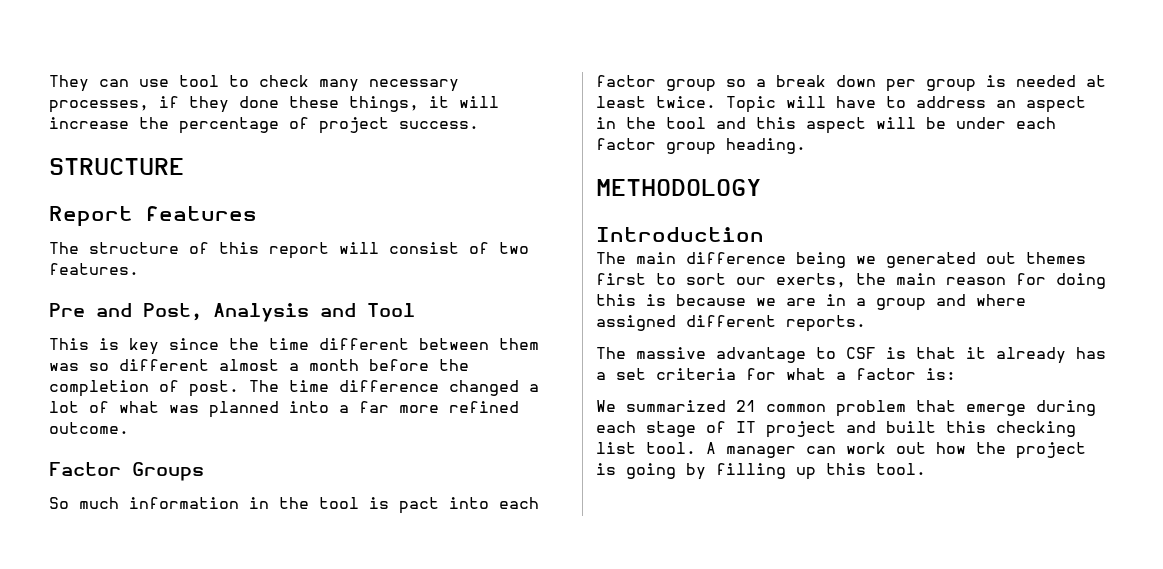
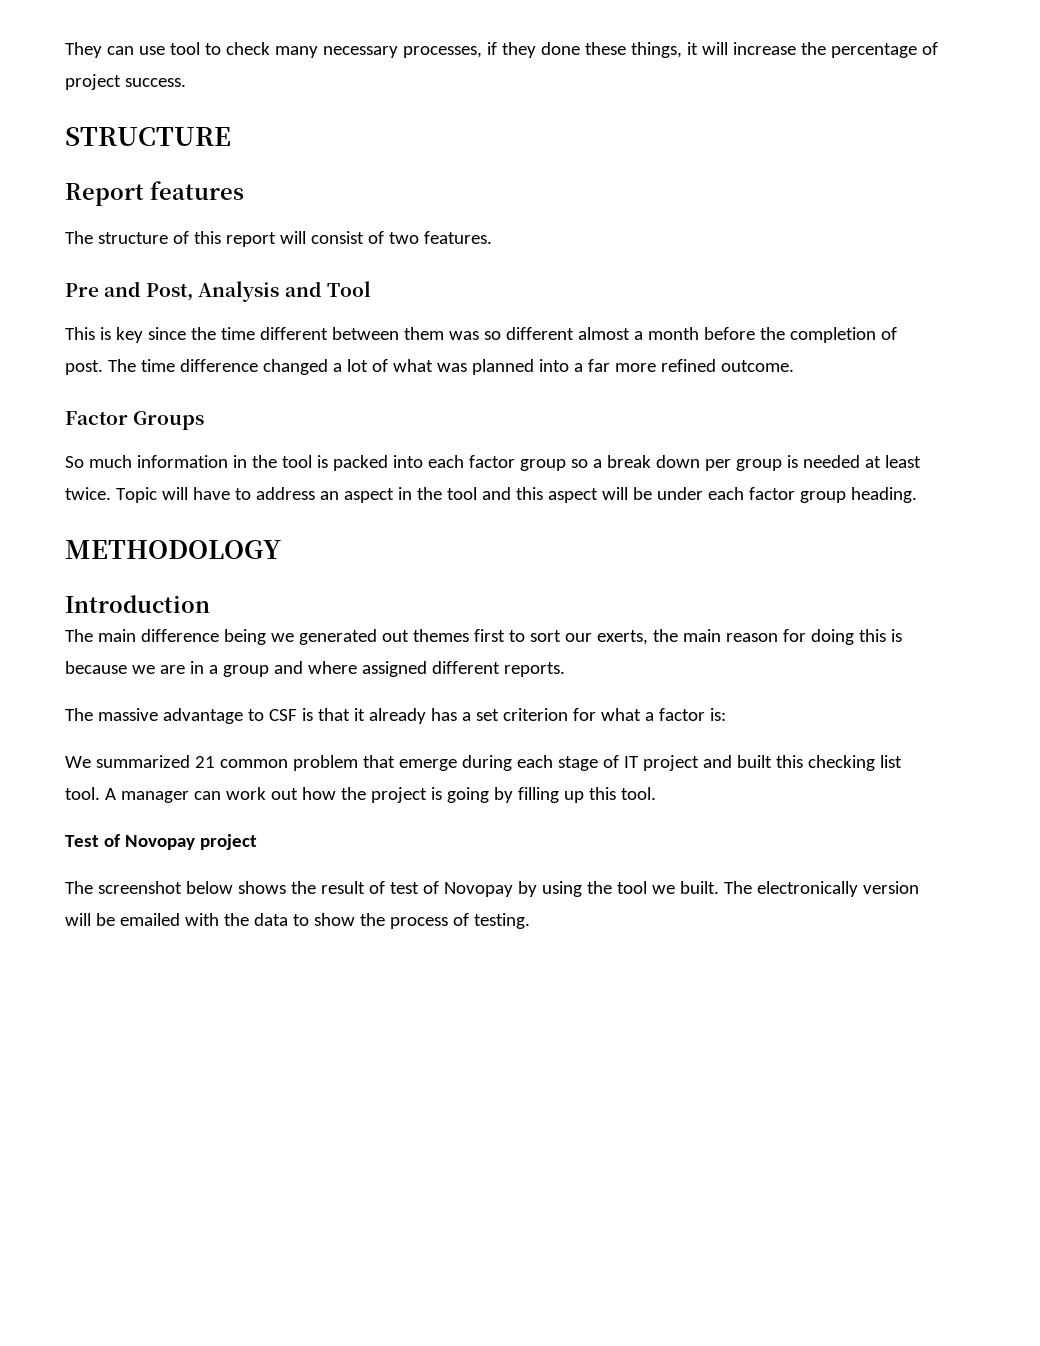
[399,497,439,514] pact -> [332,455,388,471] packed
[656,368,736,380] criteria -> [502,708,568,721] criterion
(926, 469) none -> [65,834,257,850] [65,881,919,897] [65,913,530,929] // Test of Novopay project // The screenshot below shows the result of test of Novopay by using the tool we built. The electronically version will be emailed with the data to show the process of testing.

